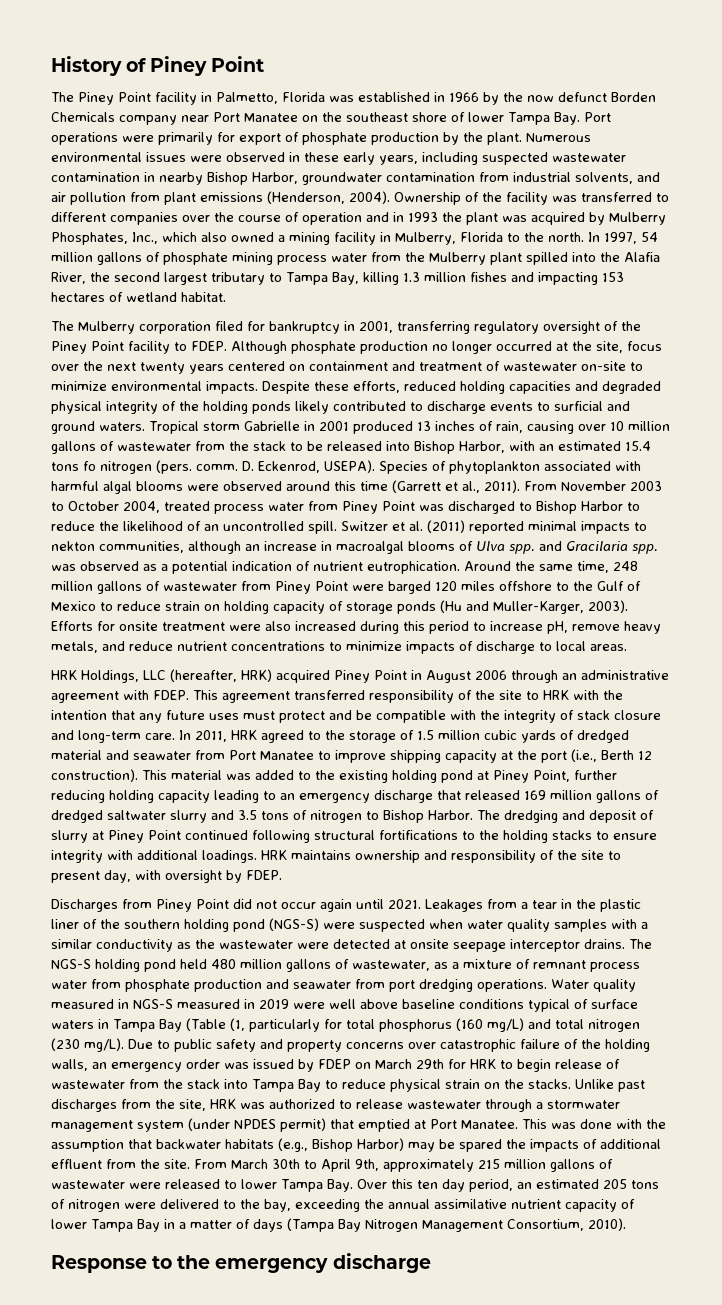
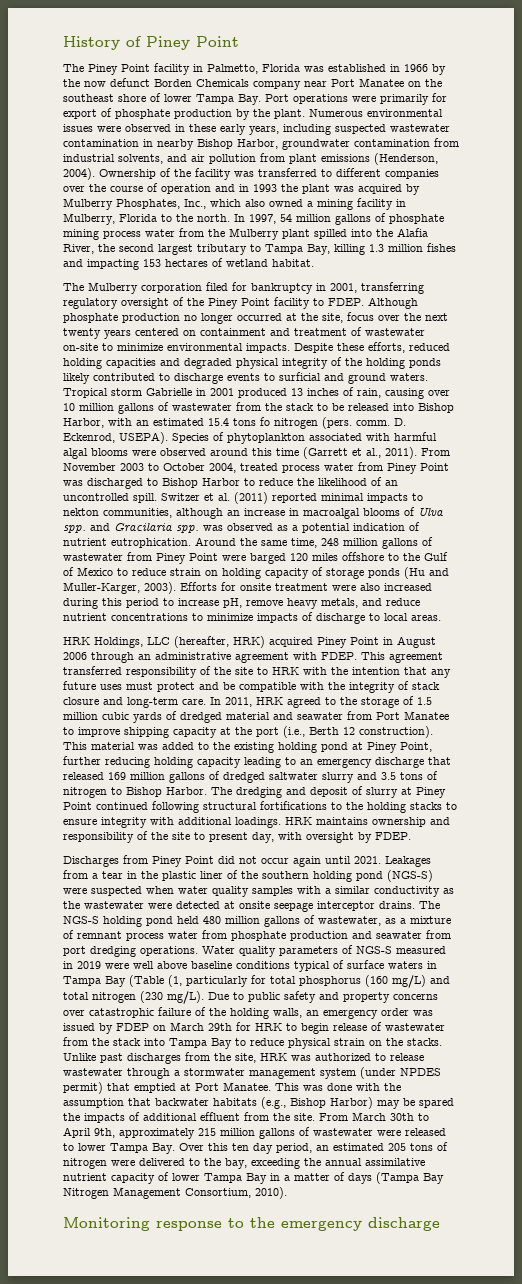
[51,999,129,1009] measured in -> [279,945,353,956] parameters of
[51,1255,147,1273] Response -> [63,1217,222,1231] Monitoring response

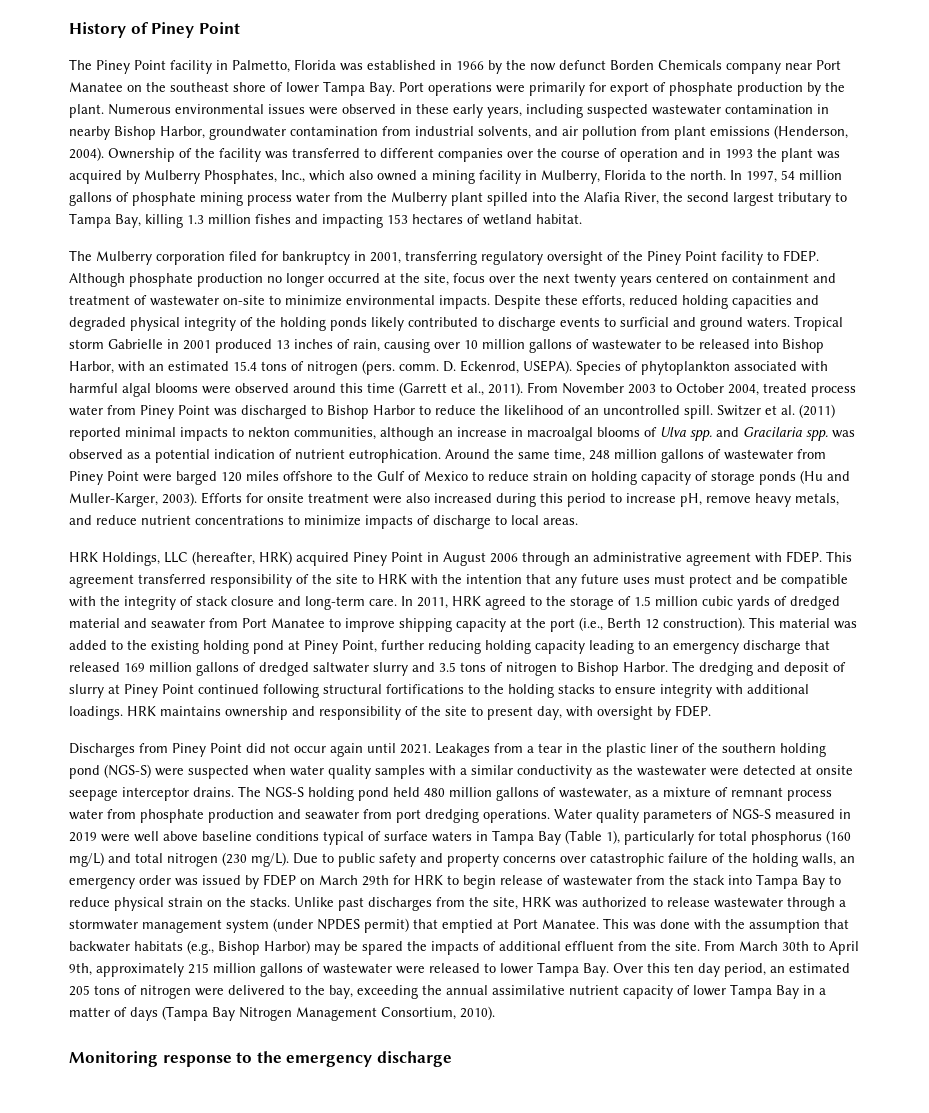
[236,402,314,411] from the stack -> (661, 344) none
[260,417,270,426] fo -> [291,361,304,371] of
[168,975,182,987] (1, -> [606,830,620,844] 1),

